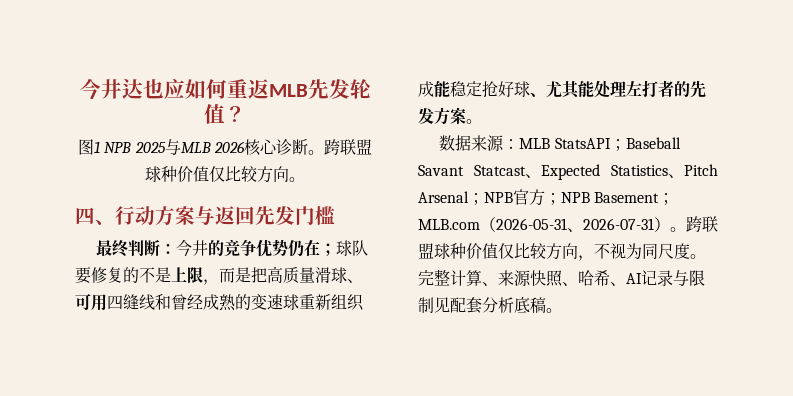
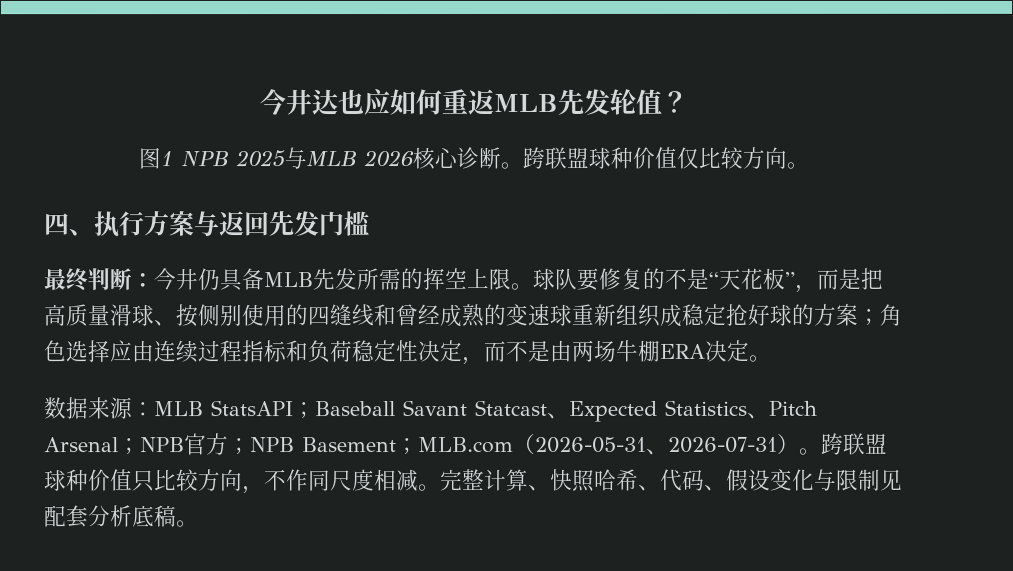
[115,206,155,225] 行动 -> [93,211,144,238] 执行
[208,239,337,257] 的竞争优势仍在； -> [197,267,534,292] 仍具备MLB先发所需的挥空上限。
[171,267,203,283] 上限 -> [708,267,796,290] “天花板”
[75,294,107,311] 可用 -> [176,304,309,328] 按侧别使用的
[434,81,450,97] 能 -> (683, 315) none
[530,80,706,99] [418,107,466,125] 、尤其能处理左打者的先发方案 -> [792,303,903,326] [44,339,750,366] 的方案；角色选择应由连续过程指标和负荷稳定性决定，而不是由两场牛棚ERA决定
[498,243,514,259] 仅 -> [132,470,155,493] 只
[610,243,706,259] [418,269,673,287] 视为同尺度。完整计算、来源快照、哈希、AI记录 -> [286,468,815,492] 作同尺度相减。完整计算、快照哈希、代码、假设变化

